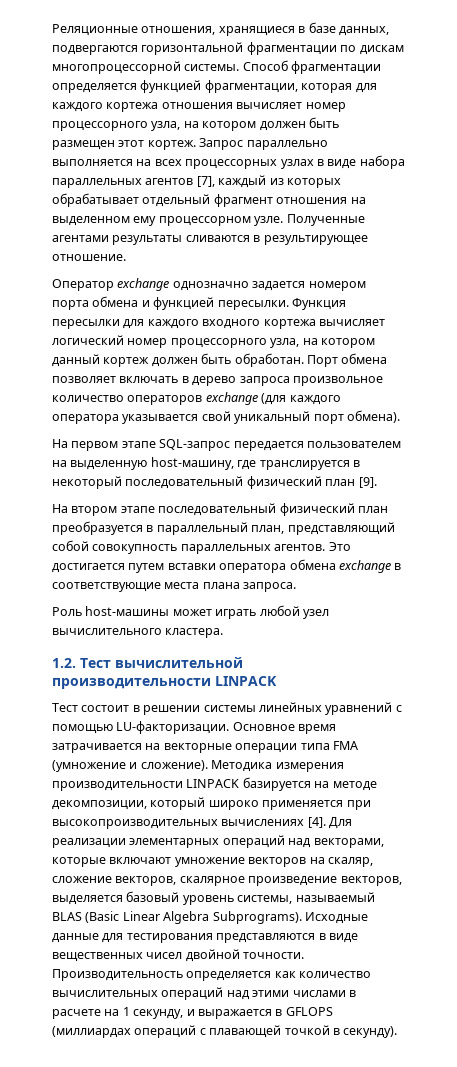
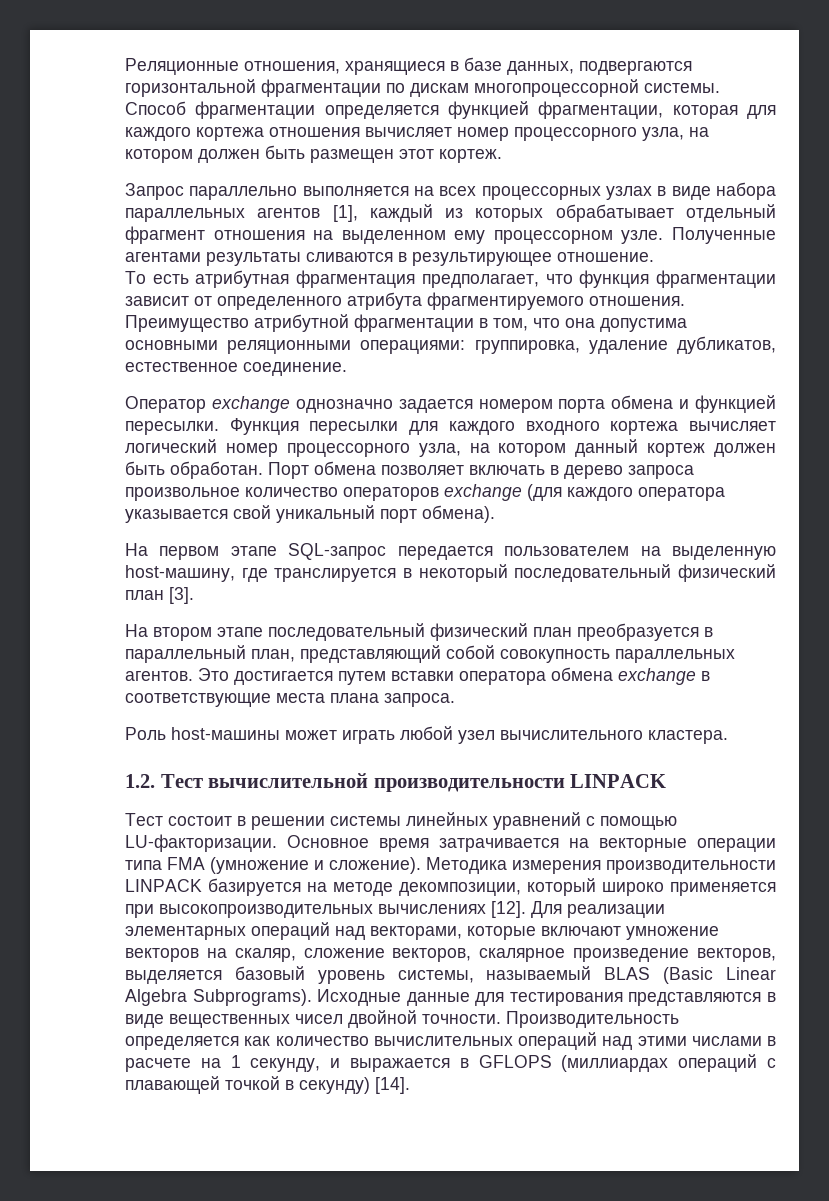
(196, 145) none -> (502, 156) //
[196,176,215,187] [7], -> [332,205,358,222] [1],
(126, 257) none -> [125,270,776,288] [125,292,685,310] [125,314,687,332] [125,336,776,354] [125,362,347,376] // То есть атрибутная фрагментация предполагает, что функция фрагментации зависит от определенного атрибута фрагментируемого отношения. Преимущество атрибутной фрагментации в том, что она допустима основными реляционными операциями: группировка, удаление дубликатов, естественное соединение.
[358,477,377,488] [9]. -> [169,587,194,604] [3].
[307,817,326,828] [4]. -> [491,901,526,918] [12].
[343,1026,398,1038] секунду). -> [299,1077,410,1094] секунду) [14].

